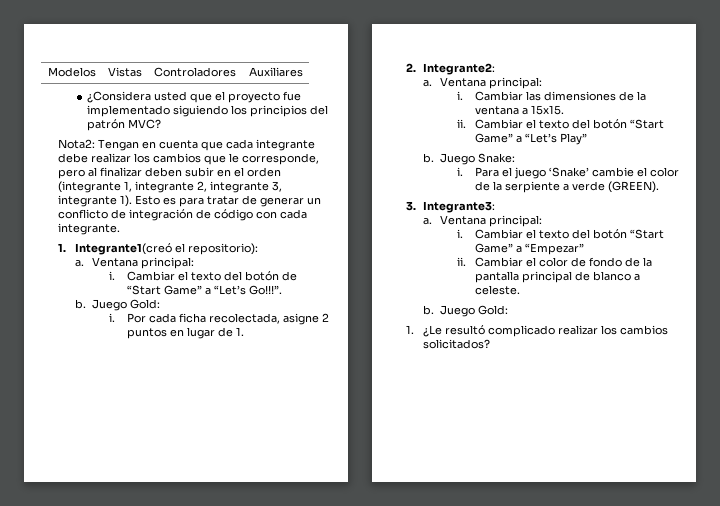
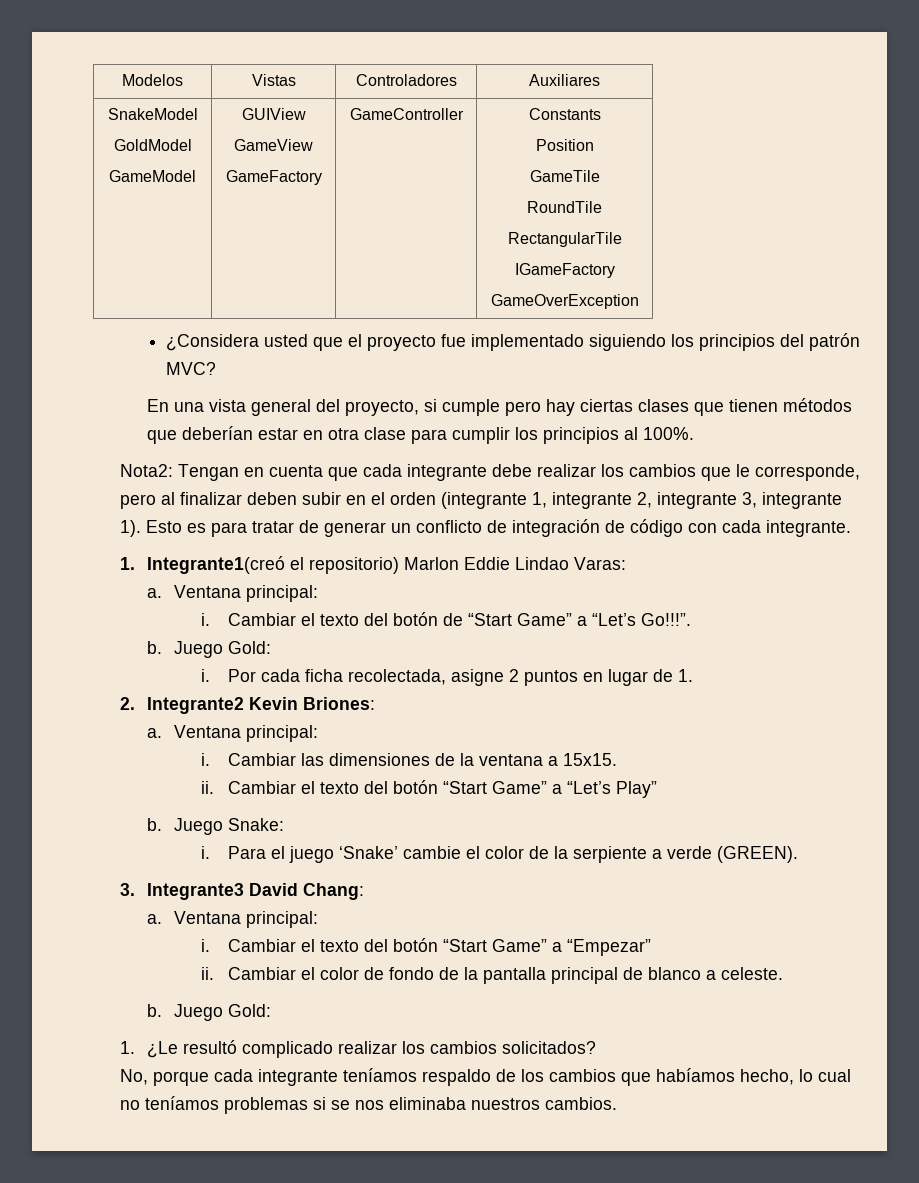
(303, 72) none -> [107,108,198,120] [113,139,192,151] [109,170,196,182] [241,108,306,120] [234,139,313,151] [225,170,322,185] [349,108,464,120] [528,108,601,120] [535,139,594,151] [529,170,600,182] [527,201,602,213] [507,232,622,247] [514,263,615,278] [490,294,639,309] // SnakeModel // GoldModel // GameModel | GUIView // GameView // GameFactory | GameController | Constants // Position // GameTile // RoundTile // RectangularTile // IGameFactory // GameOverException
(162, 124) none -> [146,398,852,416] [146,426,694,444] // En una vista general del proyecto, si cumple pero hay ciertas clases que tienen métodos que deberían estar en otra clase para cumplir los principios al 100%.
[188,243,259,255] repositorio): -> [308,557,626,574] repositorio) Marlon Eddie Lindao Varas:
[423,63,496,75] Integrante2: -> [146,697,375,714] Integrante2 Kevin Briones:
[423,201,496,213] Integrante3: -> [146,883,364,900] Integrante3 David Chang:
(491, 344) none -> [119,1068,851,1086] [119,1096,617,1114] // No, porque cada integrante teníamos respaldo de los cambios que habíamos hecho, lo cual no teníamos problemas si se nos eliminaba nuestros cambios.

